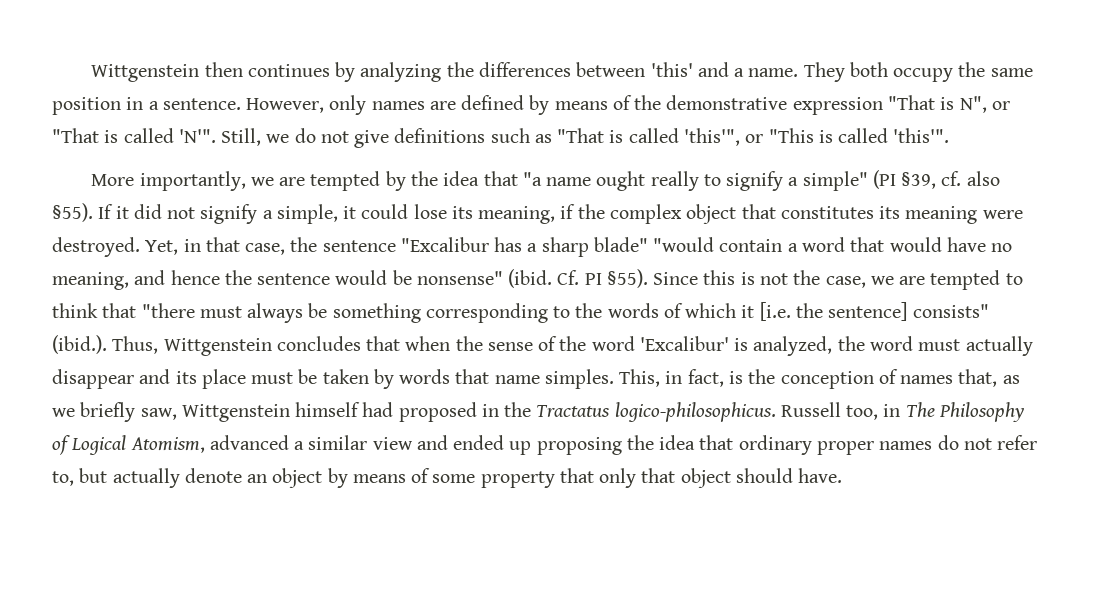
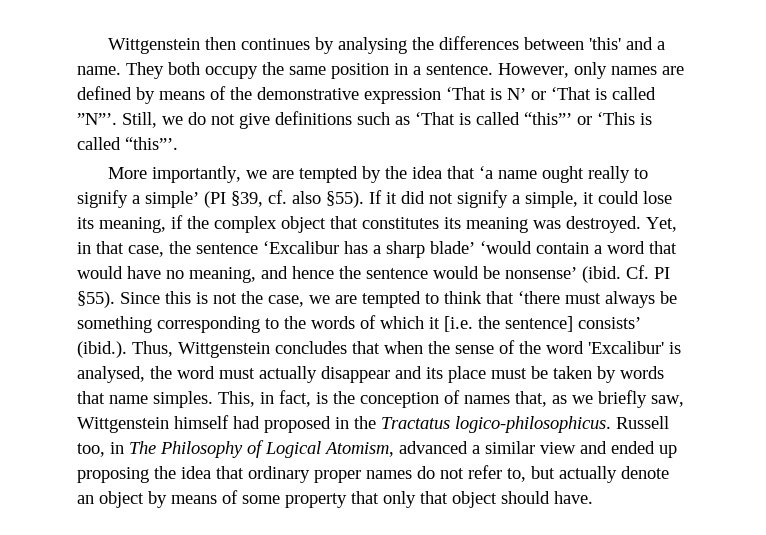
[360,62,442,82] analyzing -> [337,37,407,54] analysing
[887,95,1010,113] [52,128,216,143] "That is N", or "That is called 'N'". -> [446,87,656,100] [77,113,117,125] ‘That is N’ or ‘That is called ”N”’.
[557,128,950,146] "That is called 'this'", or "This is called 'this'". -> [415,112,652,125] [77,137,178,150] ‘That is called “this”’ or ‘This is called “this”’.
[522,172,542,186] "a -> [478,166,493,179] ‘a
[802,171,868,191] simple" -> [145,191,199,208] simple’
[982,210,1023,219] were -> [533,220,561,229] was
[400,237,489,252] "Excalibur -> [263,241,339,254] ‘Excalibur
[593,237,715,252] blade" "would -> [430,241,532,254] blade’ ‘would
[416,271,503,285] nonsense" -> [505,267,577,279] nonsense’
[141,303,195,318] "there -> [518,291,560,304] ‘there
[912,304,989,318] consists" -> [578,317,641,329] consists’
[753,336,833,356] analyzed, -> [77,366,145,383] analysed,

